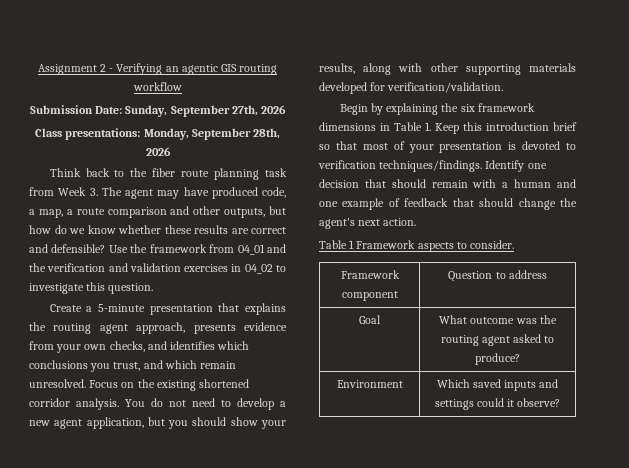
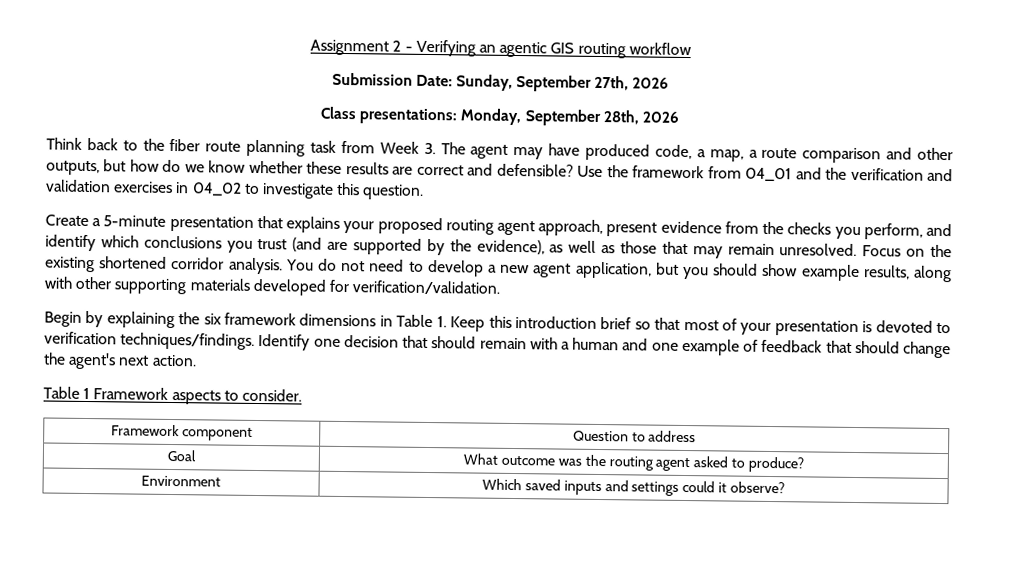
[29,322,46,331] the -> [343,217,443,235] your proposed
[193,324,236,334] presents -> [606,222,658,237] present
[56,341,250,353] [29,360,197,372] your own checks, and identifies which conclusions you trust, and which -> [762,221,952,240] [45,234,723,259] the checks you perform, and identify which conclusions you trust (and are supported by the evidence), as well as those that may
[261,420,286,429] your -> [801,264,860,282] example

